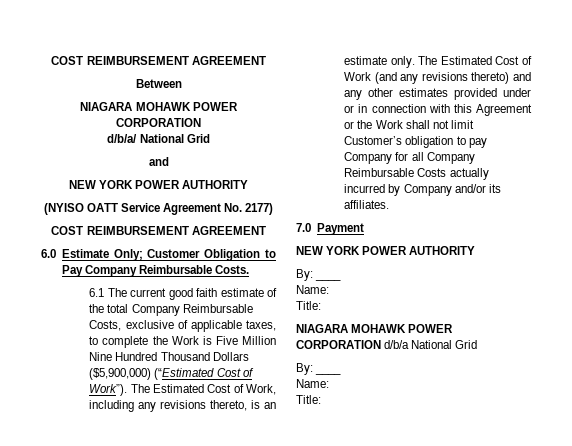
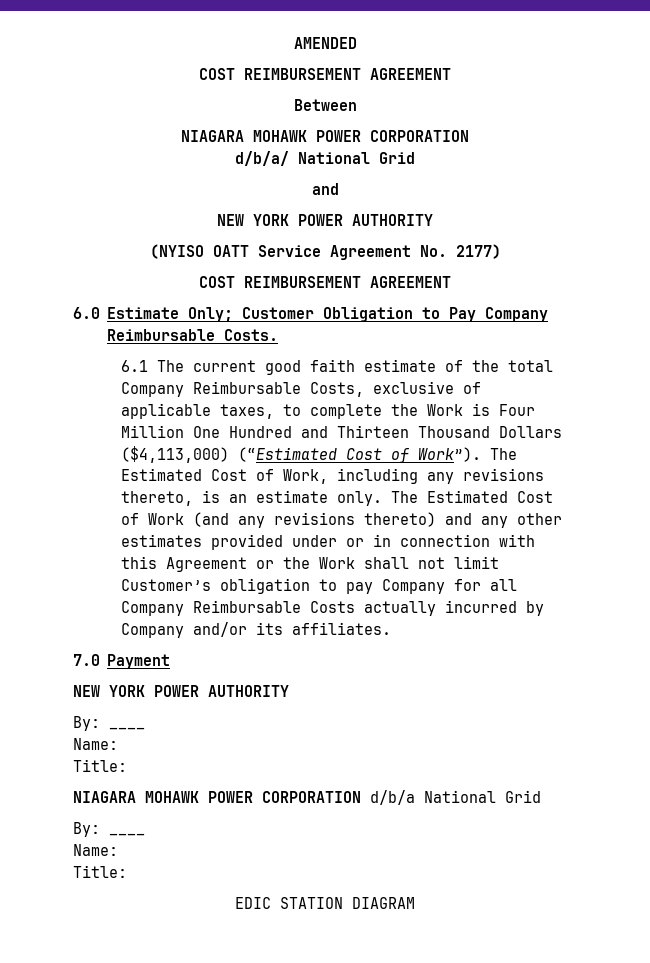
(51, 60) none -> [293,37,357,49] AMENDED //
[215,336,276,345] [89,352,158,361] Five Million Nine Hundred -> [498,404,535,416] [120,425,409,438] Four Million One Hundred and Thirteen
[89,368,152,380] ($5,900,000) -> [120,446,229,463] ($4,113,000)
(321, 399) none -> [235,897,415,909] // EDIC STATION DIAGRAM

